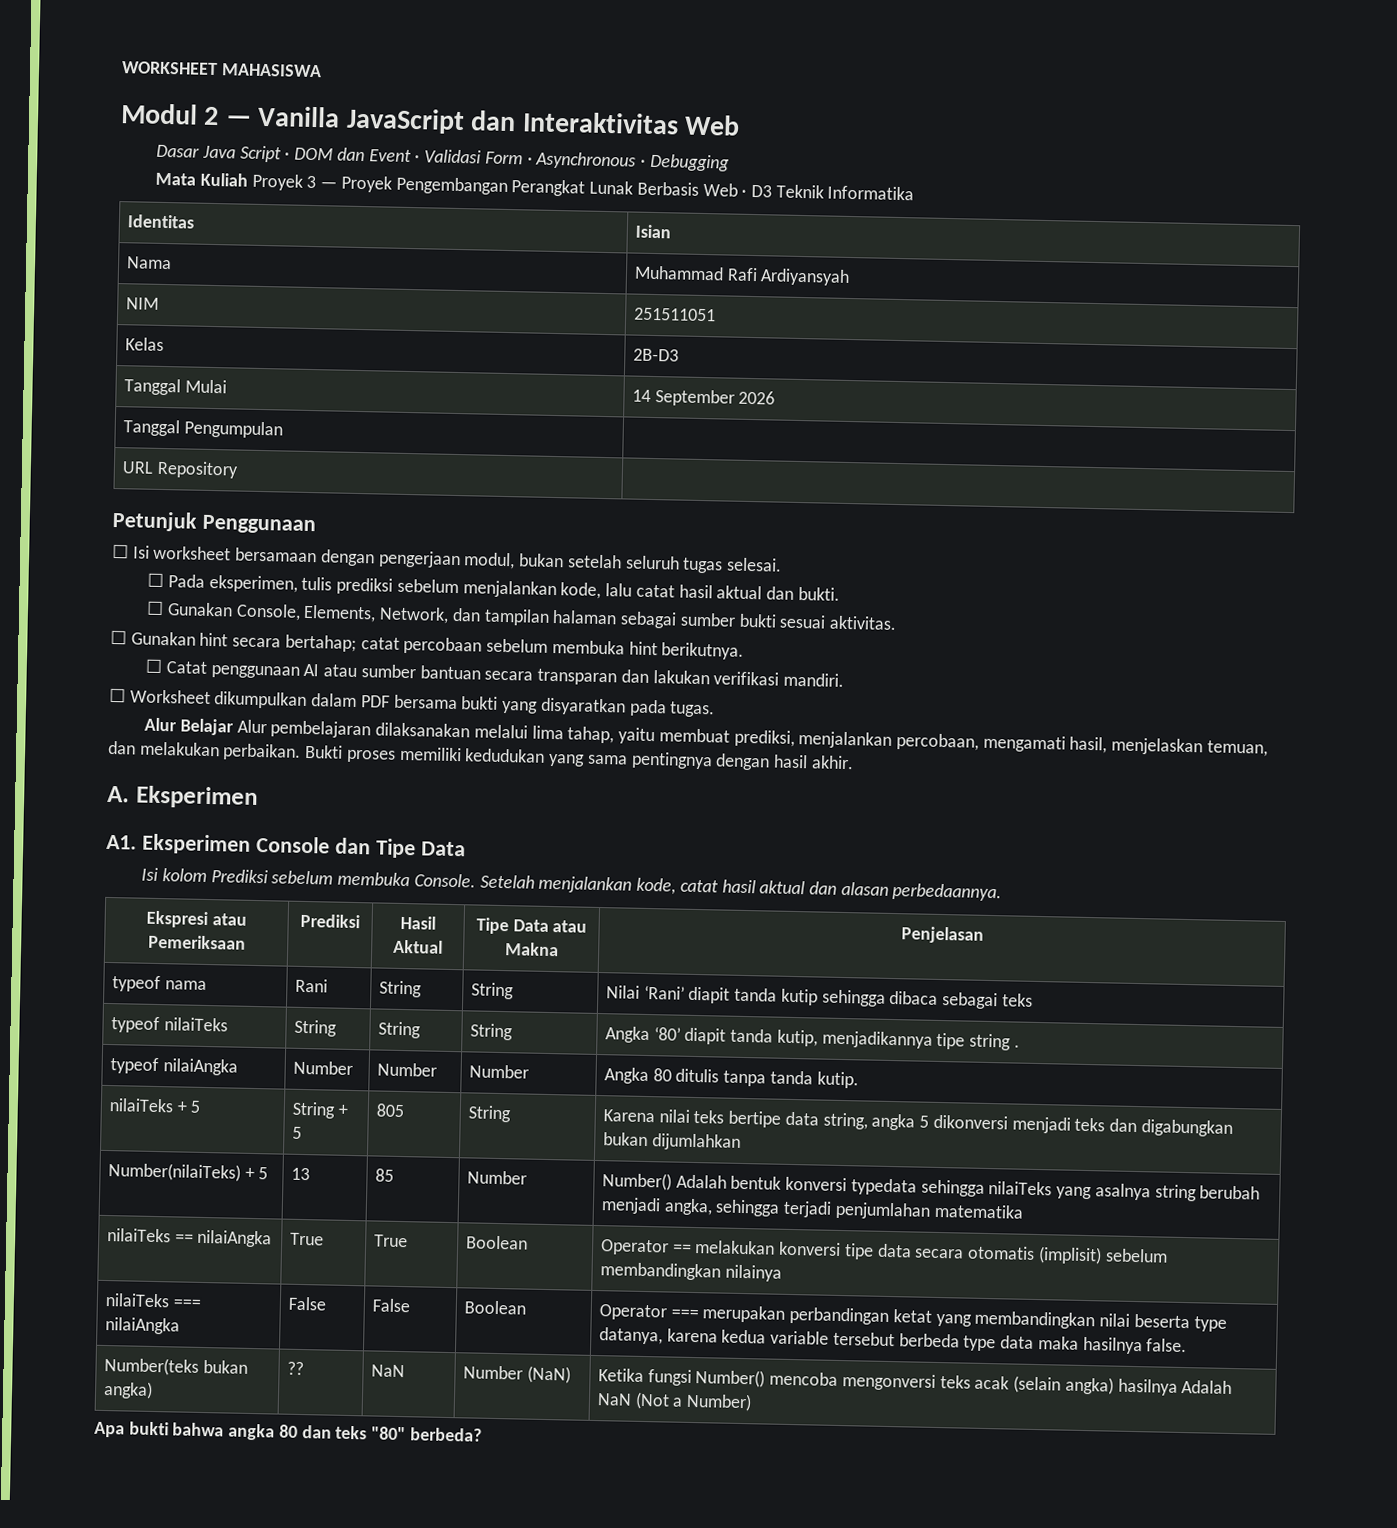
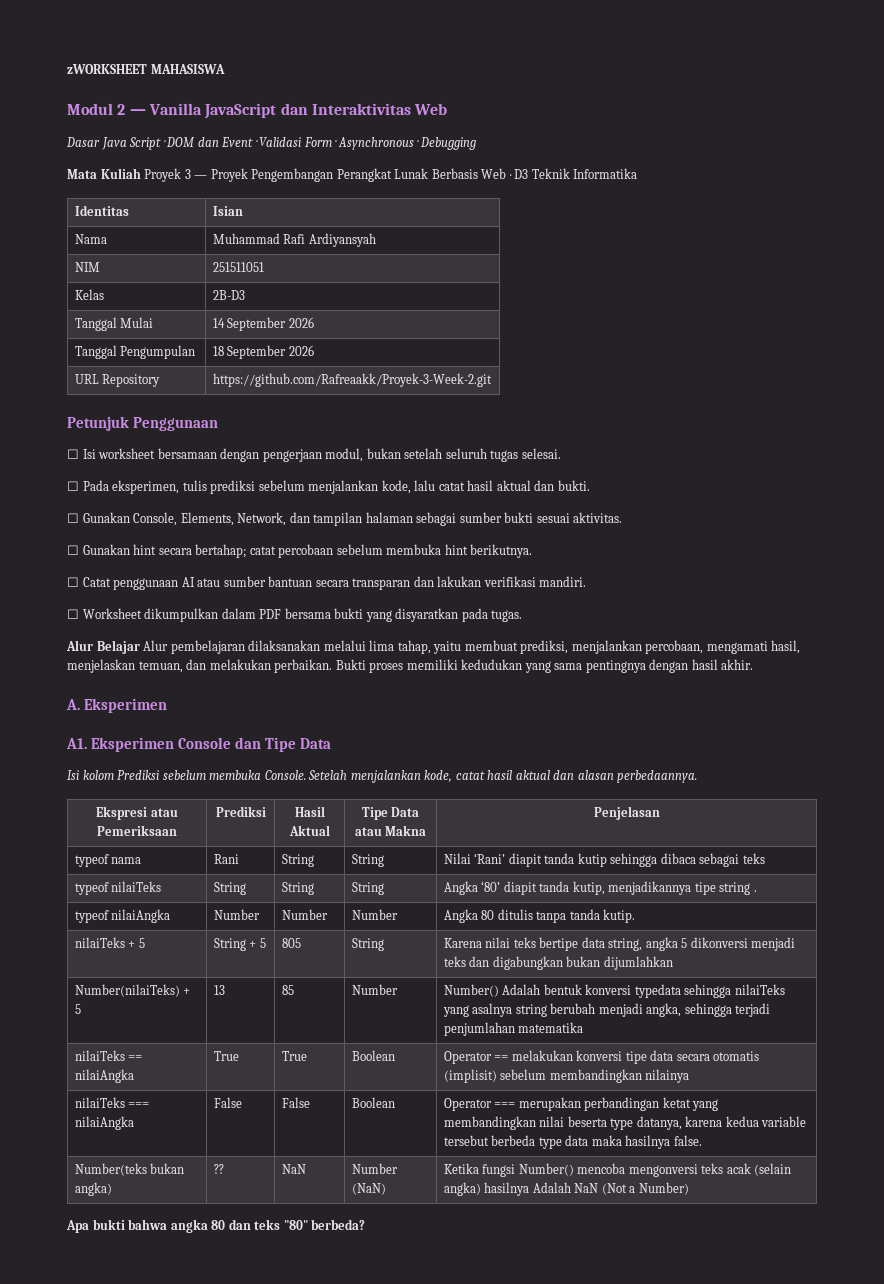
[121,61,218,76] WORKSHEET -> [67,64,147,74] zWORKSHEET
(283, 429) none -> [212,345,314,359] 18 September 2026
(239, 469) none -> [212,373,492,387] https://github.com/Rafreaakk/Proyek-3-Week-2.git

